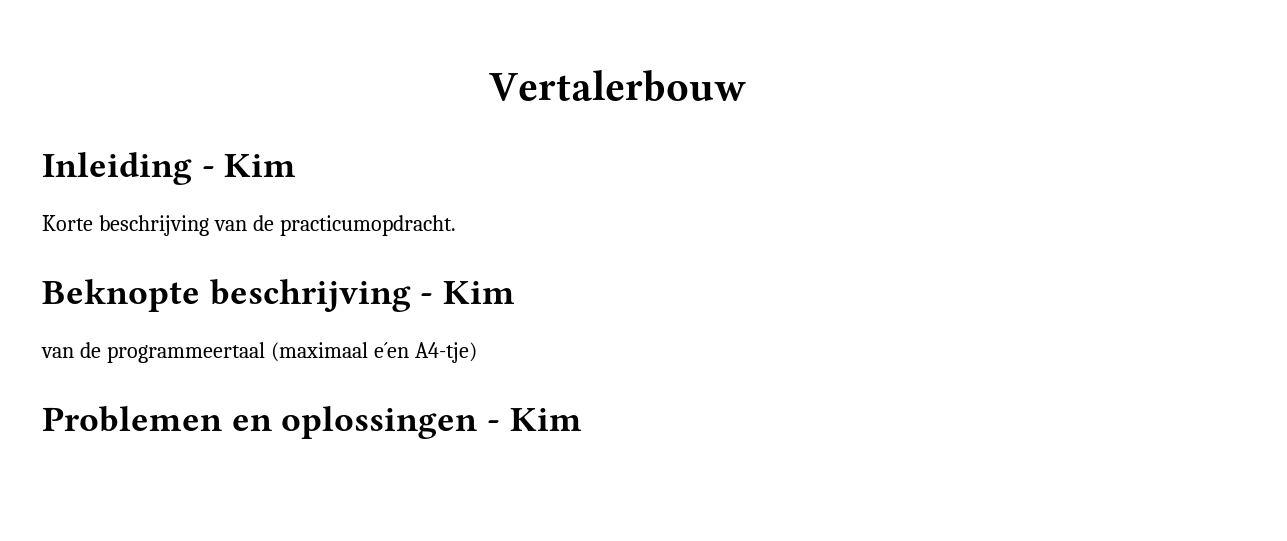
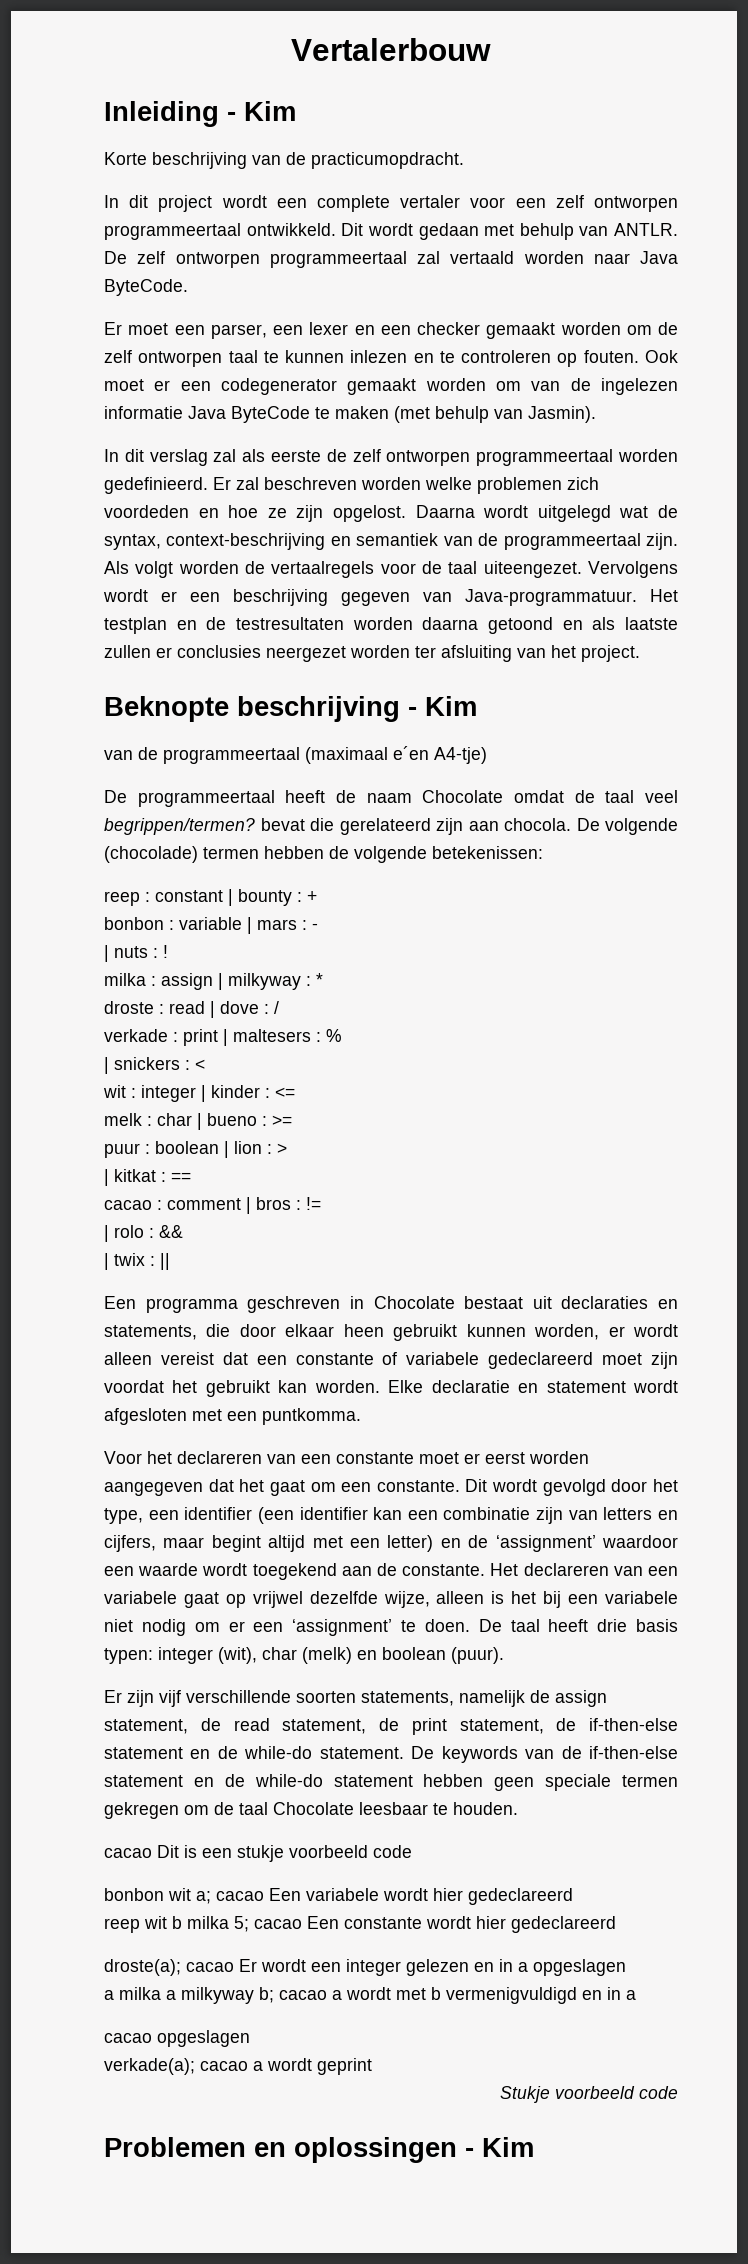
(456, 225) none -> [104,195,678,212] [104,223,678,240] [104,251,678,268] [104,279,188,296] [104,322,678,339] [104,350,678,367] [104,378,678,395] [104,406,596,423] [104,449,678,466] [104,477,599,494] [104,505,679,522] [104,533,679,550] [104,561,678,578] [103,589,678,606] [104,617,678,634] [104,645,640,662] // In dit project wordt een complete vertaler voor een zelf ontworpen programmeertaal ontwikkeld. Dit wordt gedaan met behulp van ANTLR. De zelf ontworpen programmeertaal zal vertaald worden naar Java ByteCode. // Er moet een parser, een lexer en een checker gemaakt worden om de zelf ontworpen taal te kunnen inlezen en te controleren op fouten. Ook moet er een codegenerator gemaakt worden om van de ingelezen informatie Java ByteCode te maken (met behulp van Jasmin). // In dit verslag zal als eerste de zelf ontworpen programmeertaal worden gedefinieerd. Er zal beschreven worden welke problemen zich voordeden en hoe ze zijn opgelost. Daarna wordt uitgelegd wat de syntax, context-beschrijving en semantiek van de programmeertaal zijn. Als volgt worden de vertaalregels voor de taal uiteengezet. Vervolgens wordt er een beschrijving gegeven van Java-programmatuur. Het testplan en de testresultaten worden daarna getoond en als laatste zullen er conclusies neergezet worden ter afsluiting van het project.
(477, 352) none -> [104,790,679,807] [104,818,678,835] [104,846,543,863] [104,889,317,906] [104,917,318,934] [104,945,168,962] [104,973,323,990] [104,1001,279,1018] [104,1029,342,1046] [104,1057,205,1074] [103,1085,295,1102] [104,1113,292,1130] [104,1141,287,1158] [104,1169,191,1186] [104,1197,321,1214] [104,1225,183,1242] [104,1253,170,1270] [104,1296,678,1313] [104,1324,679,1341] [104,1352,679,1369] [104,1380,679,1397] [104,1408,361,1425] [104,1451,589,1464] [104,1479,678,1496] [104,1507,678,1524] [104,1535,678,1552] [104,1563,678,1580] [104,1591,679,1608] [104,1619,678,1636] [104,1647,504,1664] [104,1690,607,1707] [104,1718,678,1735] [104,1746,679,1763] [104,1774,678,1791] [104,1802,518,1819] [104,1845,412,1862] [104,1888,573,1905] [104,1916,616,1933] [104,1959,626,1976] [104,1987,636,2004] [104,2030,250,2047] [104,2058,372,2075] [500,2086,678,2103] // De programmeertaal heeft de naam Chocolate omdat de taal veel begrippen/termen? bevat die gerelateerd zijn aan chocola. De volgende (chocolade) termen hebben de volgende betekenissen: // reep : constant | bounty : + // bonbon : variable | mars : - // | nuts : ! // milka : assign | milkyway : * // droste : read | dove : / // verkade : print | maltesers : % // | snickers : < // wit : integer | kinder : <= // melk : char | bueno : >= // puur : boolean | lion : > // | kitkat : == // cacao : comment | bros : != // | rolo : && // | twix : || // Een programma geschreven in Chocolate bestaat uit declaraties en statements, die door elkaar heen gebruikt kunnen worden, er wordt alleen vereist dat een constante of variabele gedeclareerd moet zijn voordat het gebruikt kan worden. Elke declaratie en statement wordt afgesloten met een puntkomma. // Voor het declareren van een constante moet er eerst worden aangegeven dat het gaat om een constante. Dit wordt gevolgd door het type, een identifier (een identifier kan een combinatie zijn van letters en cijfers, maar begint altijd met een letter) en de ‘assignment’ waardoor een waarde wordt toegekend aan de constante. Het declareren van een variabele gaat op vrijwel dezelfde wijze, alleen is het bij een variabele niet nodig om er een ‘assignment’ te doen. De taal heeft drie basis typen: integer (wit), char (melk) en boolean (puur). // Er zijn vijf verschillende soorten statements, namelijk de assign statement, de read statement, de print statement, de if-then-else statement en de while-do statement. De keywords van de if-then-else statement en de while-do statement hebben geen speciale termen gekregen om de taal Chocolate leesbaar te houden. // cacao Dit is een stukje voorbeeld code // bonbon wit a; cacao Een variabele wordt hier gedeclareerd // reep wit b milka 5; cacao Een constante wordt hier gedeclareerd // droste(a); cacao Er wordt een integer gelezen en in a opgeslagen // a milka a milkyway b; cacao a wordt met b vermenigvuldigd en in a // cacao opgeslagen // verkade(a); cacao a wordt geprint // Stukje voorbeeld code

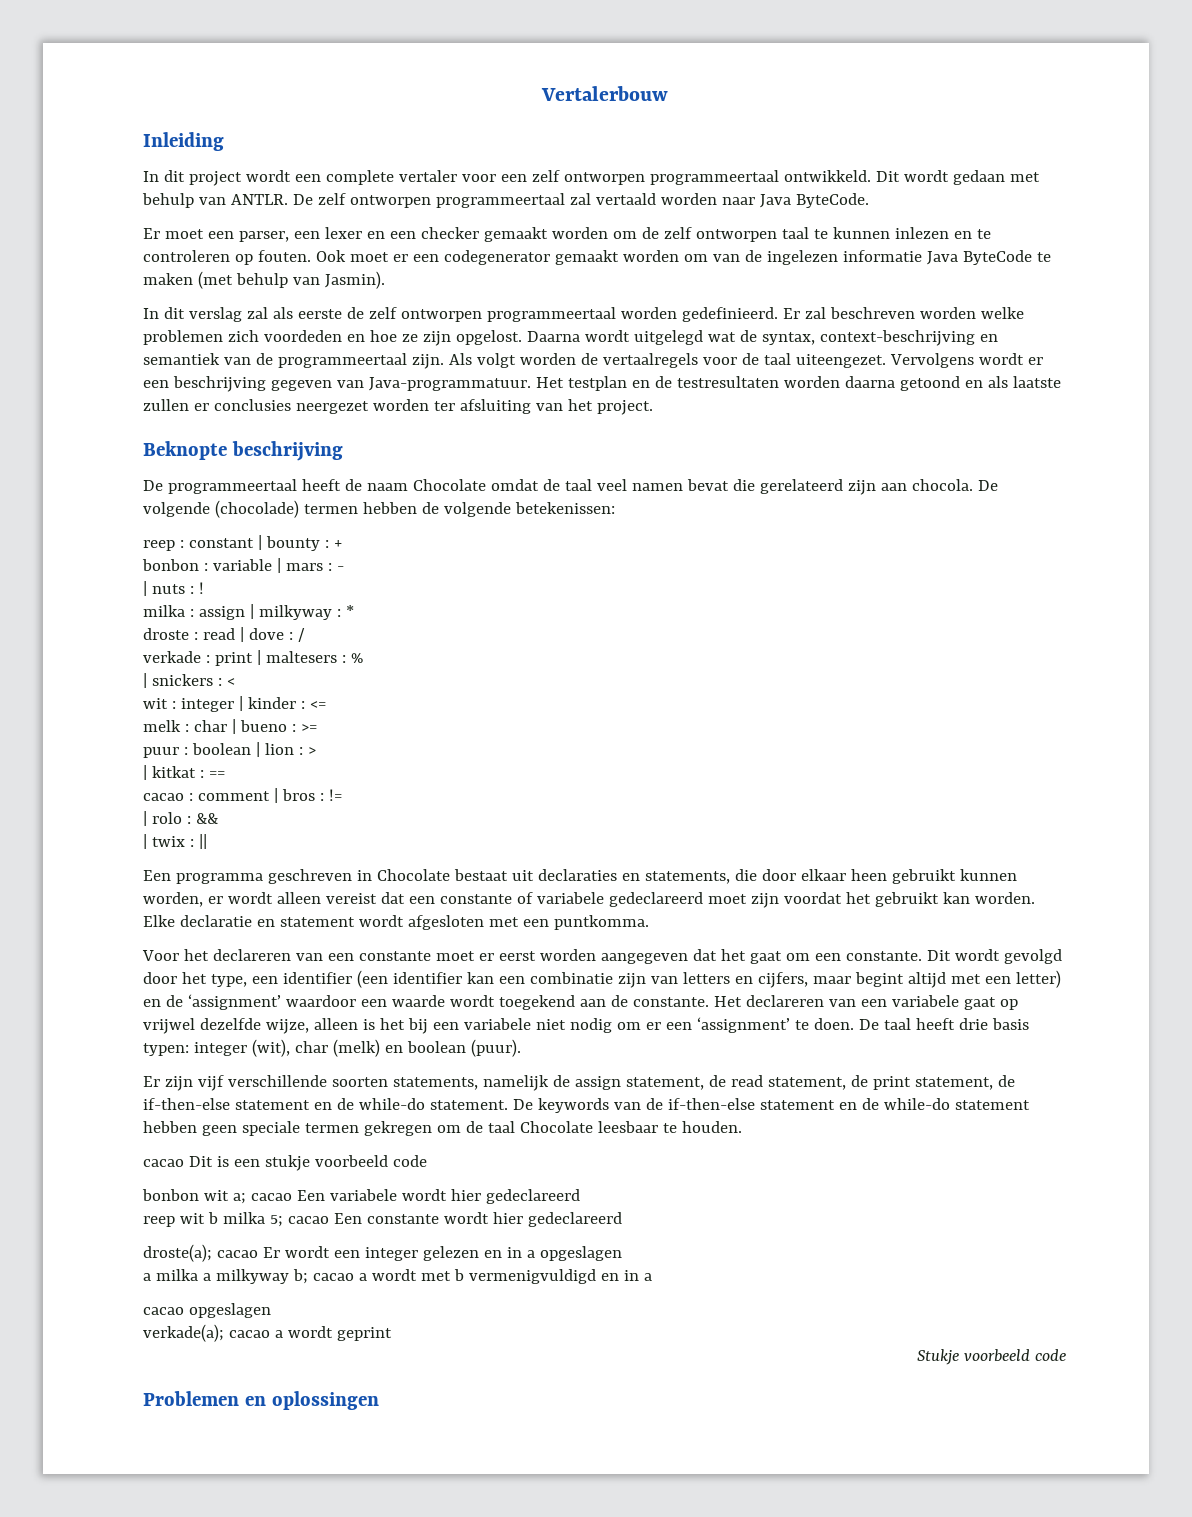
[227,101,296,121] [104,152,464,169] - Kim // Korte beschrijving van de practicumopdracht. -> (224, 141) none
[408,696,477,716] [104,746,487,764] - Kim // van de programmeertaal (maximaal e´en A4-tje) -> (343, 451) none
[104,818,255,835] begrippen/termen? -> [631,483,683,491] namen
[465,2137,534,2157] - Kim -> (379, 1400) none

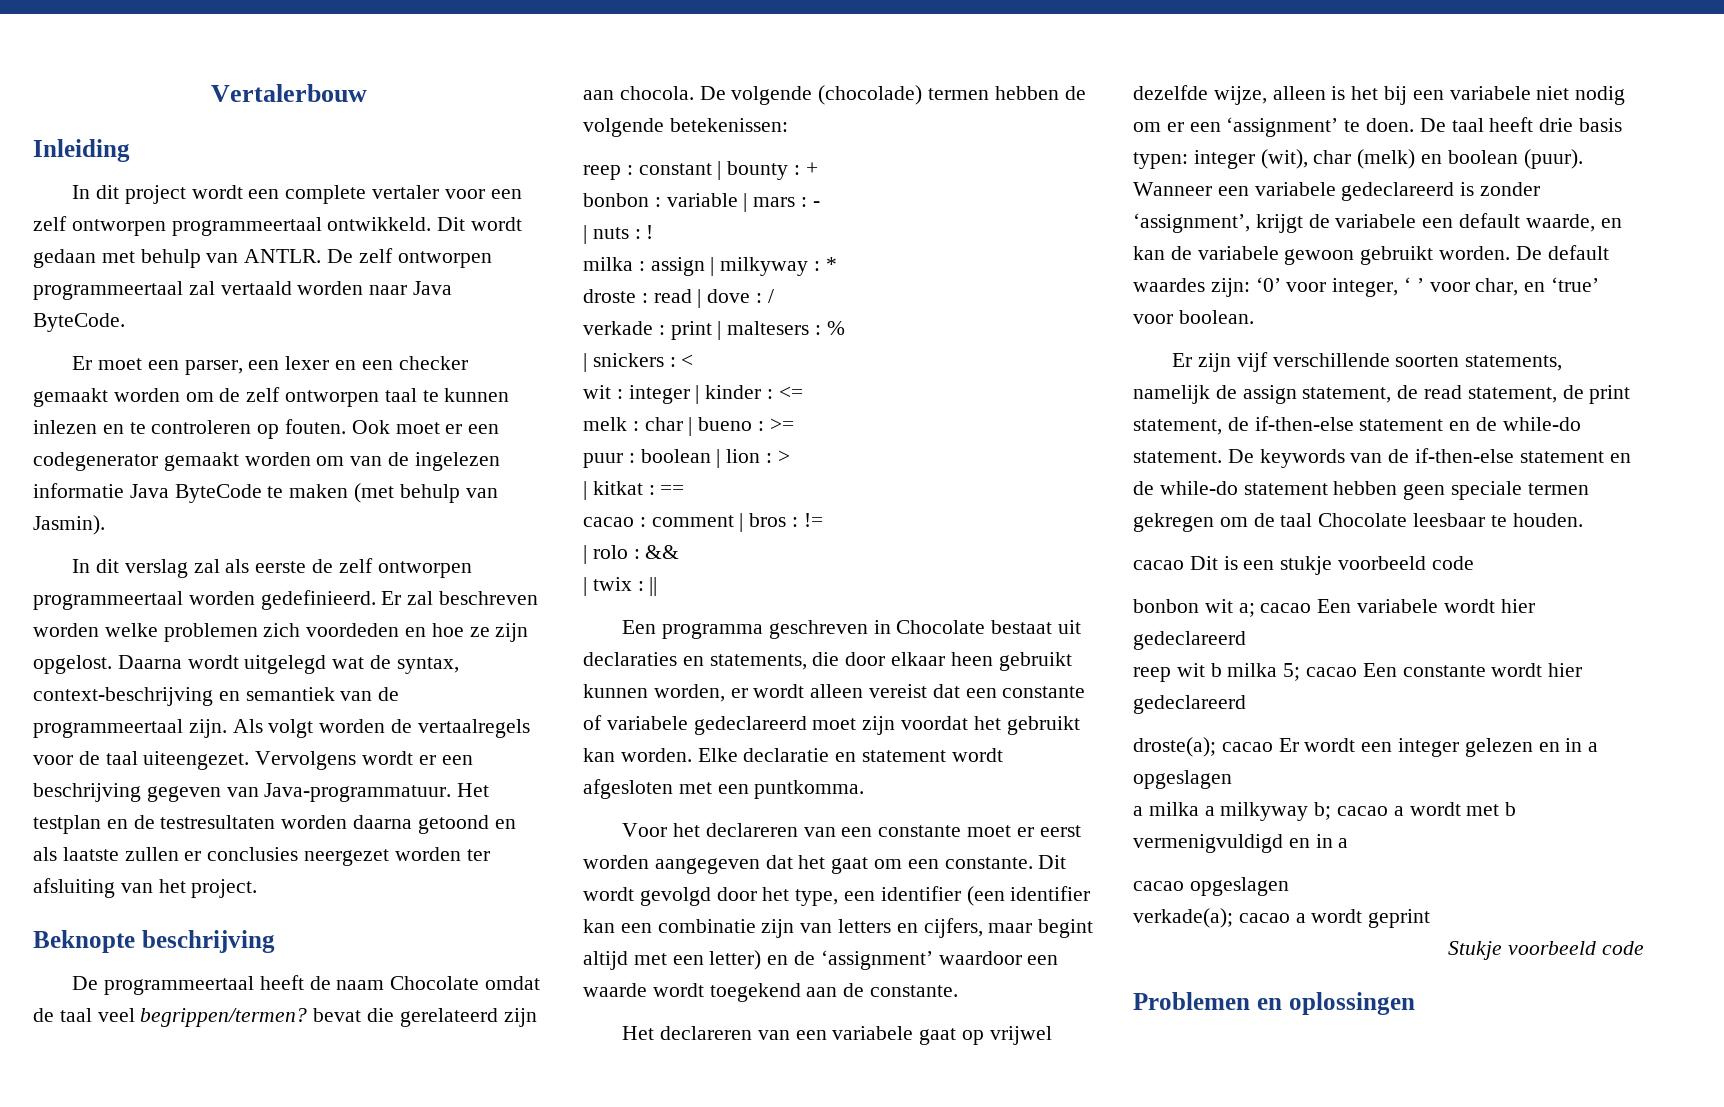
[631,483,683,491] namen -> [140,1008,308,1027] begrippen/termen?
(709, 1002) none -> (959, 991) //
(521, 1048) none -> [1133,182,1541,201] [1133,213,1622,233] [1133,245,1609,265] [1133,277,1600,297] [1133,310,1254,324] Wanneer een variabele gedeclareerd is zonder ‘assignment’, krijgt de variabele een default waarde, en kan de variabele gewoon gebruikt worden. De default waardes zijn: ‘0’ voor integer, ‘ ’ voor char, en ‘true’ voor boolean.

